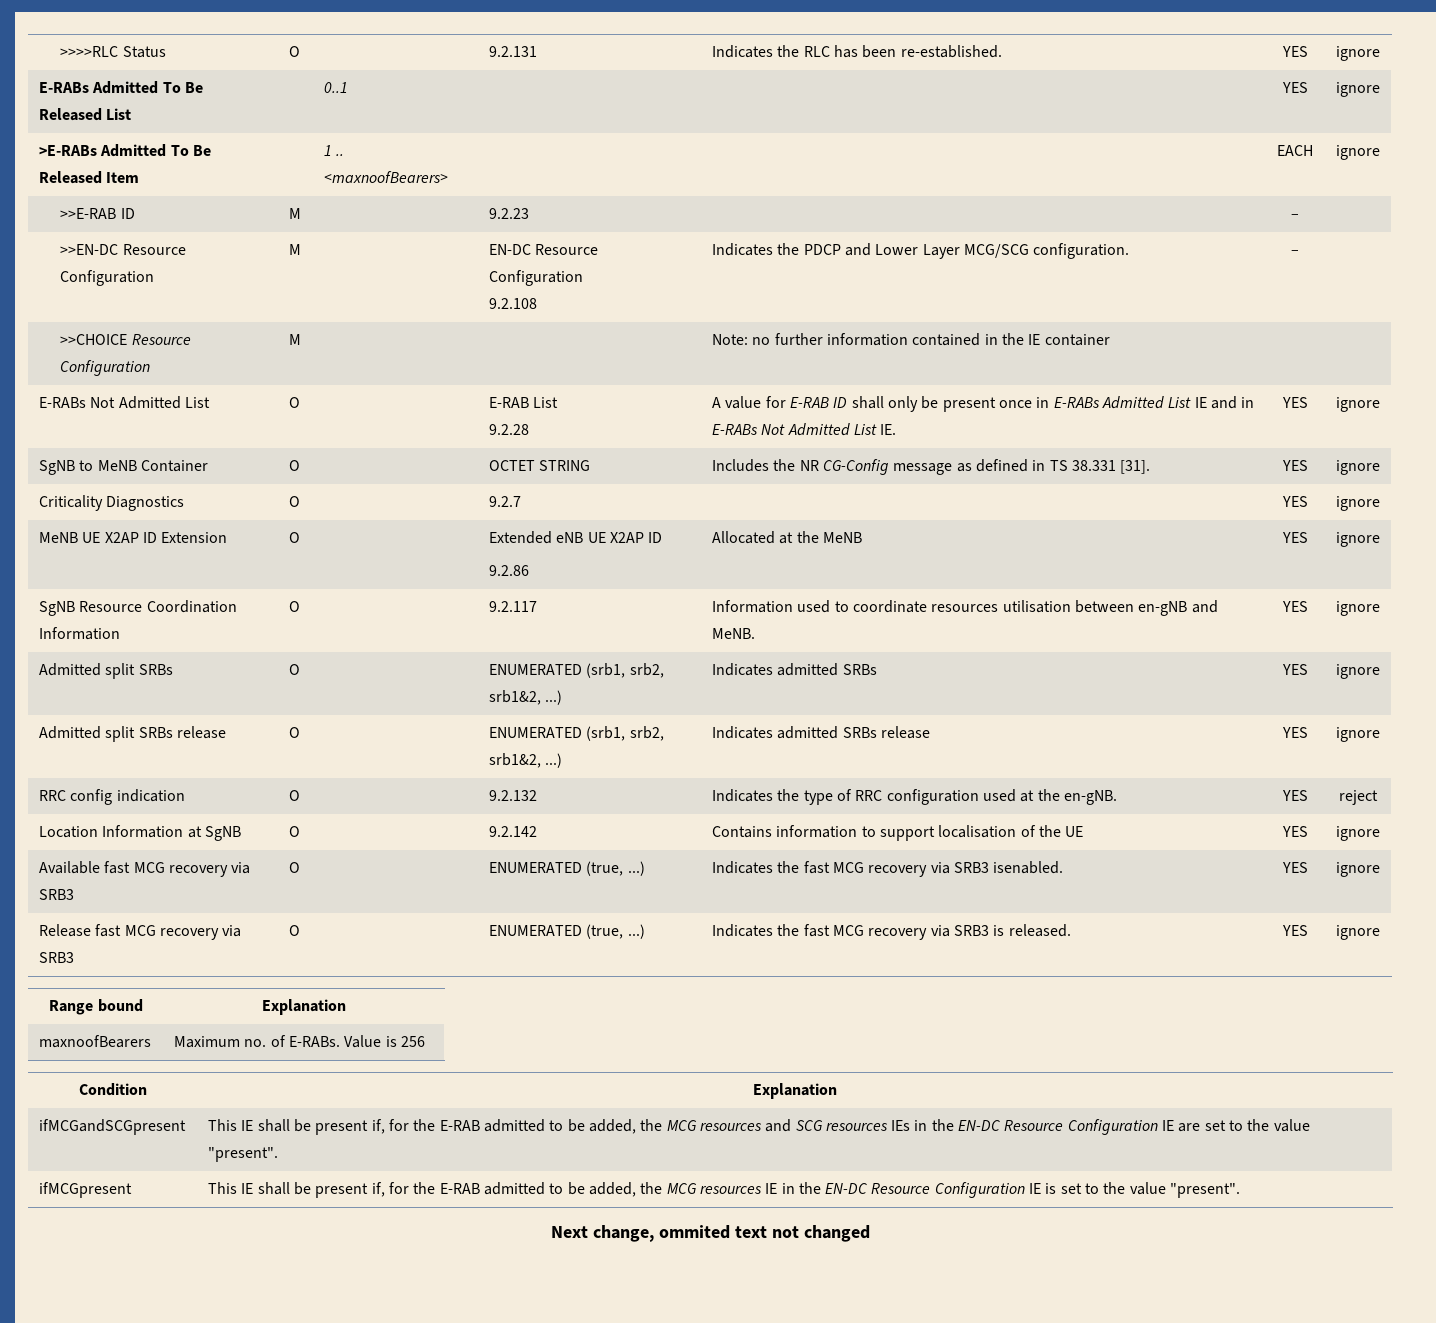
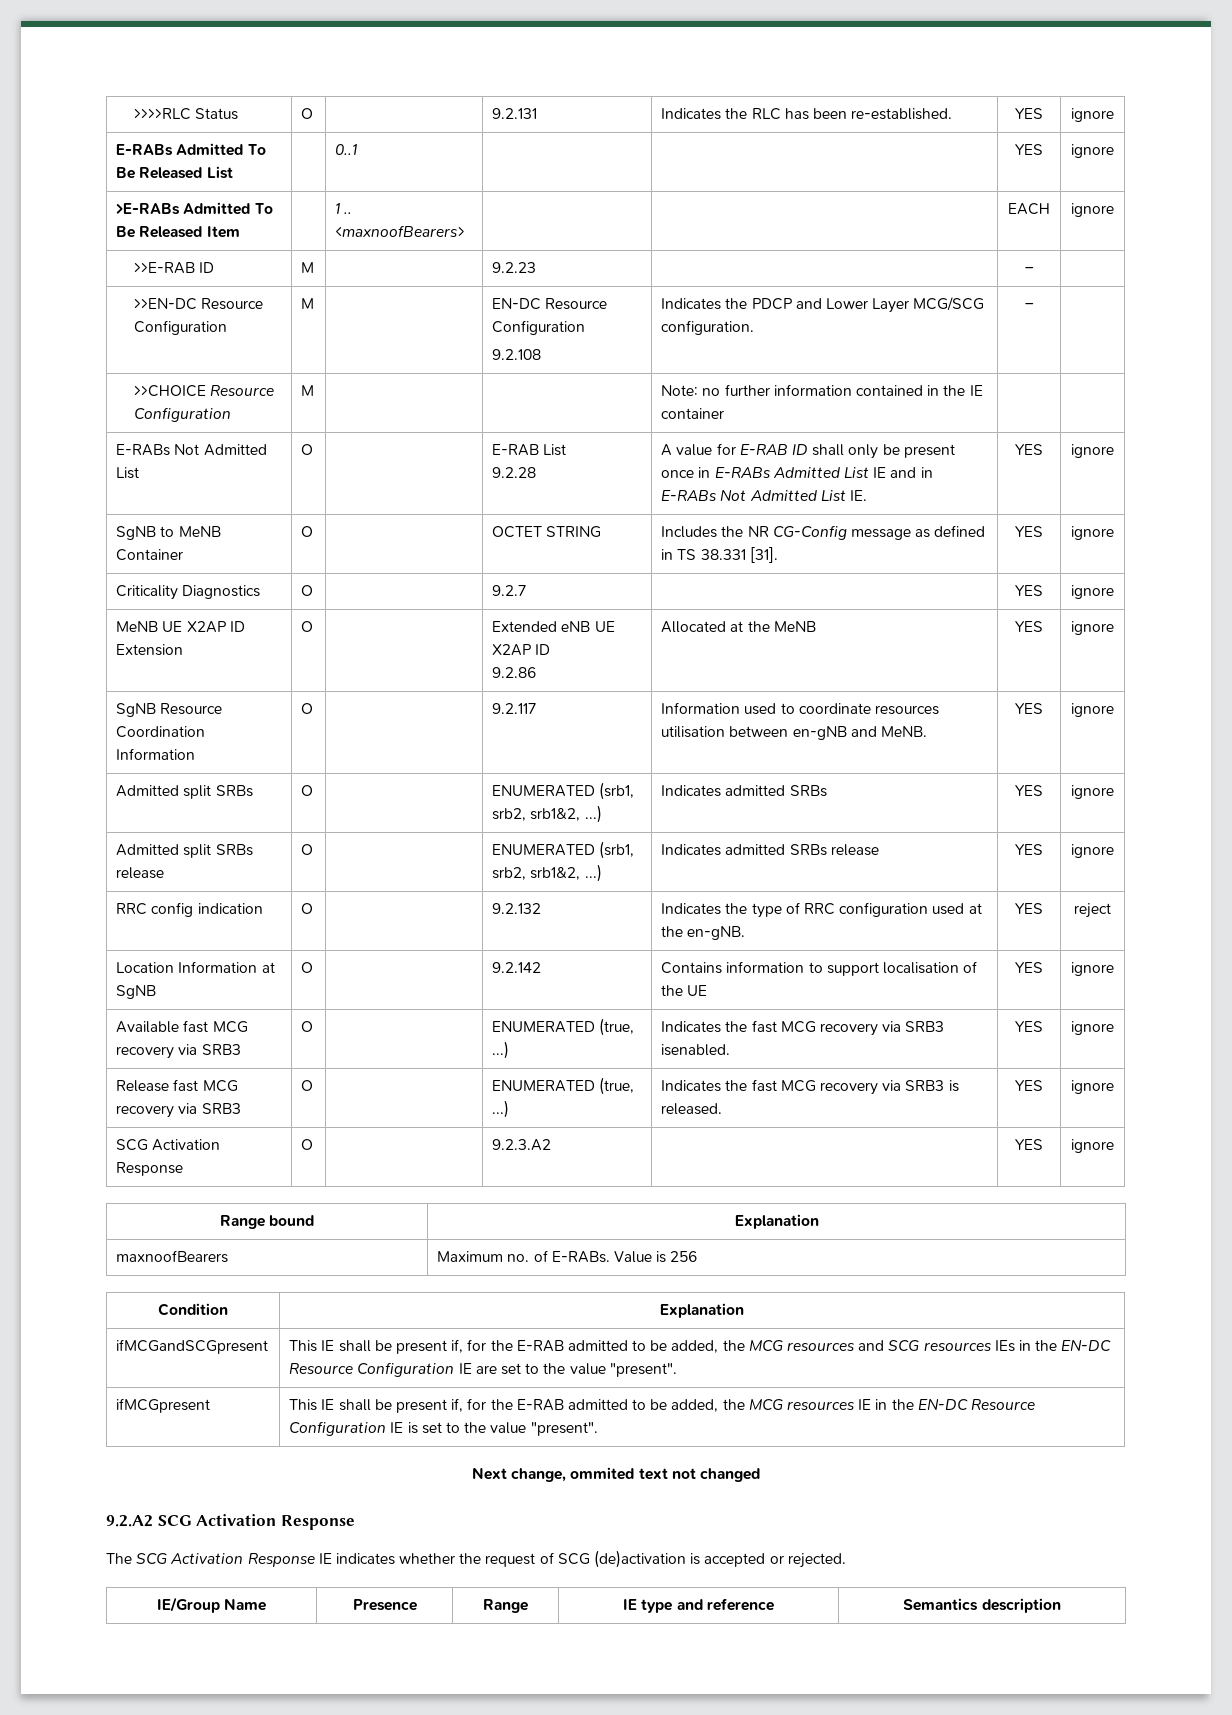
(1380, 932) none -> [116,1139,221,1151] [116,1162,184,1176] [301,1139,314,1150] [492,1139,552,1151] [1015,1139,1043,1150] [1071,1139,1114,1153] // SCG Activation Response | O | | 9.2.3.A2 | | YES | ignore
(870, 1233) none -> [106,1514,355,1530] [106,1550,846,1568] [156,1597,267,1613] [352,1599,417,1611] [483,1599,528,1613] [623,1598,774,1613] [903,1598,1061,1613] // 9.2.A2 SCG Activation Response // The SCG Activation Response IE indicates whether the request of SCG (de)activation is accepted or rejected. // IE/Group Name | Presence | Range | IE type and reference | Semantics description

